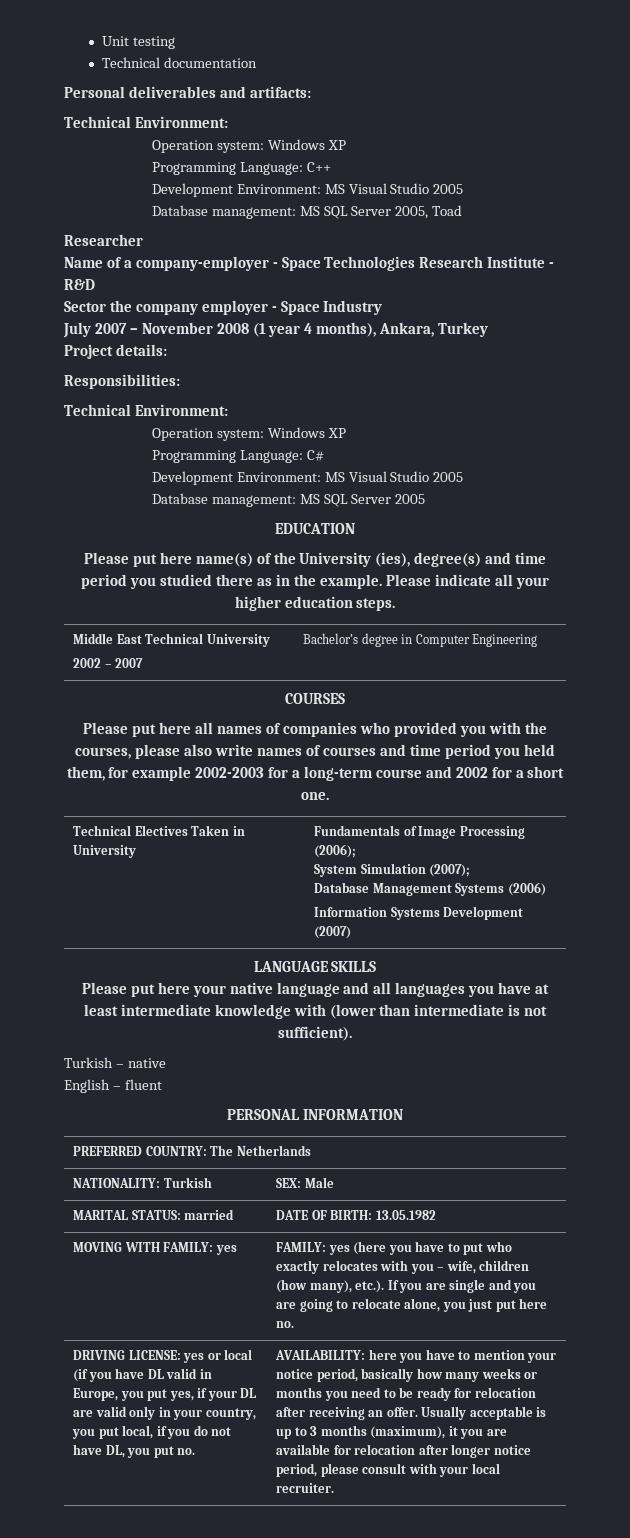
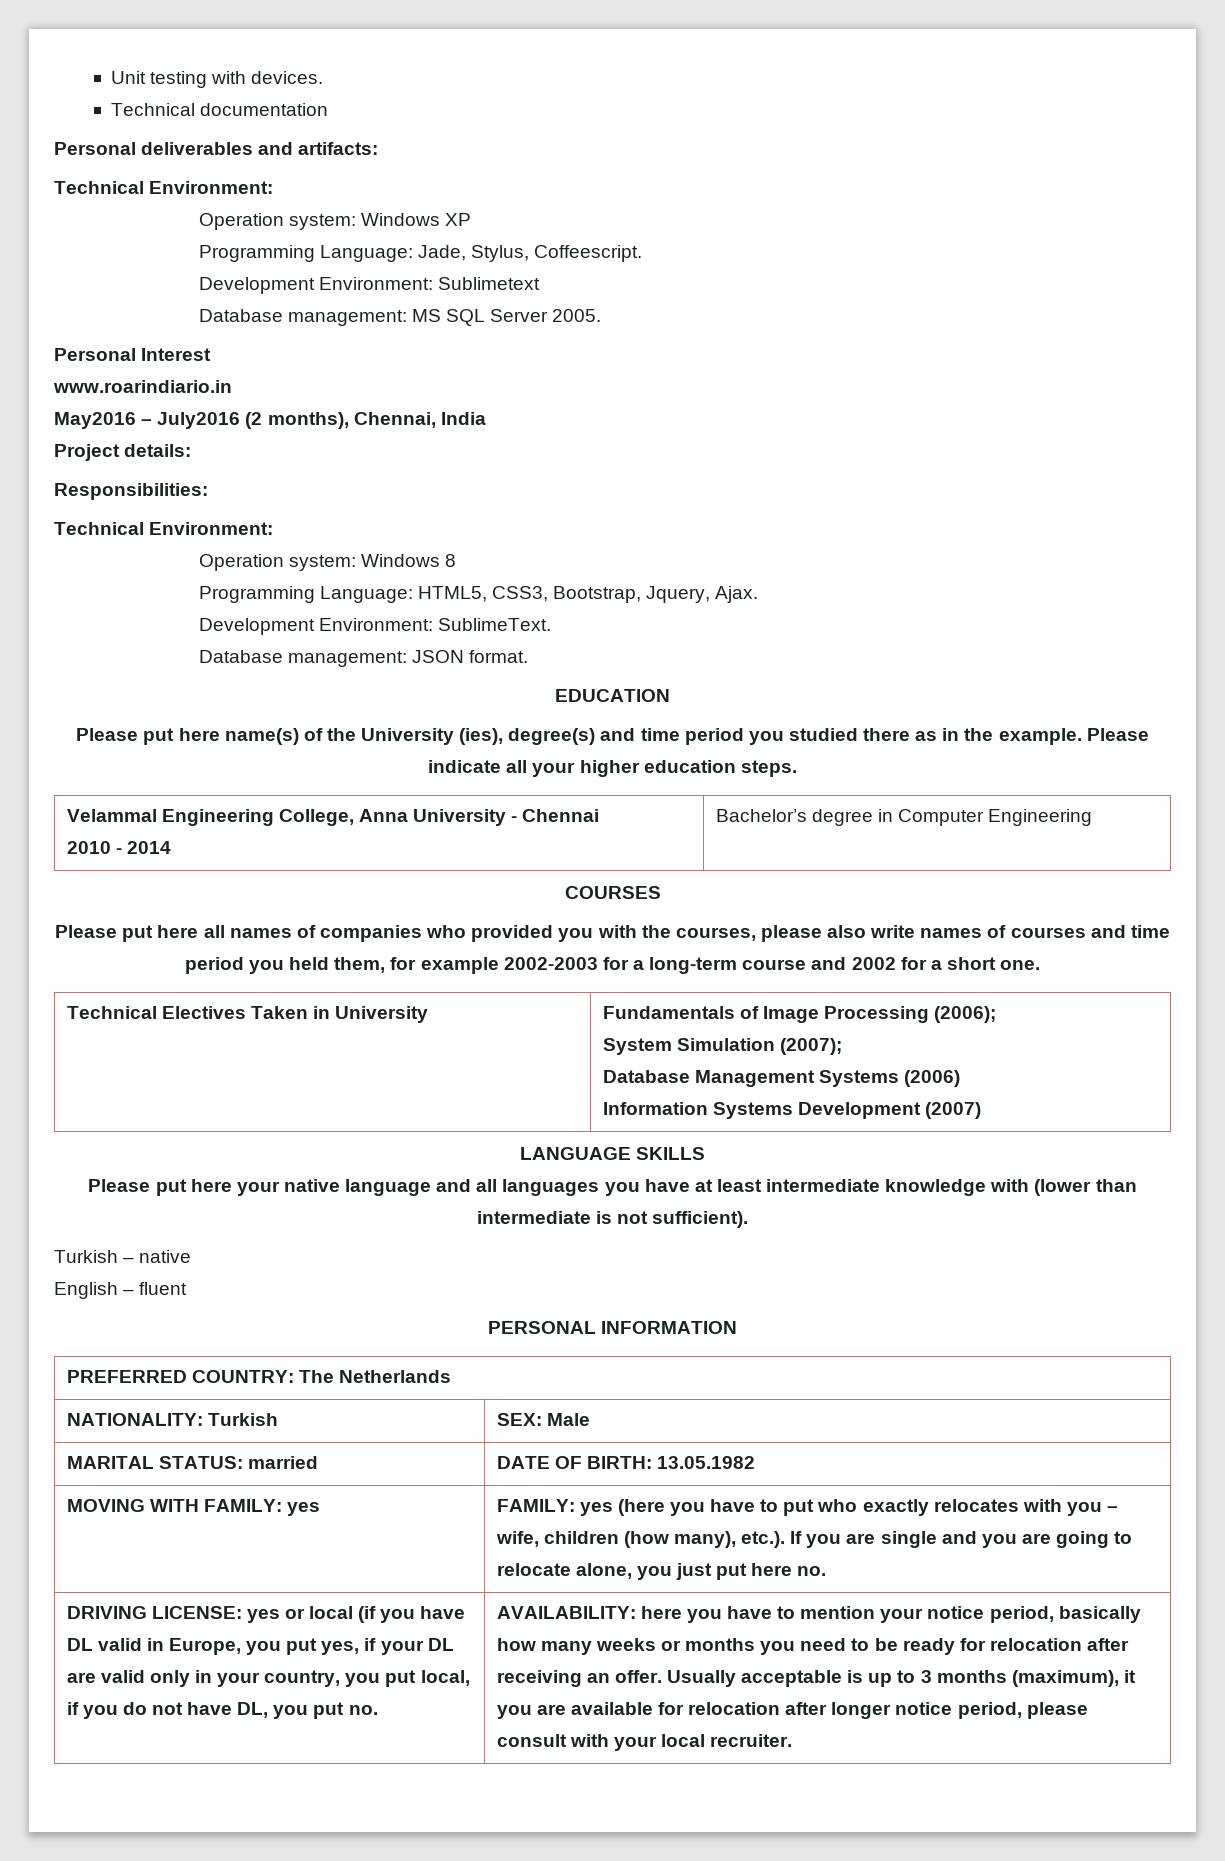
(175, 42) none -> [211,71,324,84] with devices.
[306,162,331,172] [151,183,464,197] [151,205,463,219] [64,234,143,246] [64,256,555,271] [64,279,95,290] [64,300,383,315] [63,322,489,338] C++ // Development Environment: MS Visual Studio 2005 // Database management: MS SQL Server 2005, Toad // Researcher // Name of a company-employer - Space Technologies Research Institute - R&D // Sector the company employer - Space Industry // July 2007 – November 2008 (1 year 4 months), Ankara, Turkey -> [417,245,643,262] [198,277,540,294] [198,309,602,326] [54,348,212,361] [53,380,232,393] [54,412,486,429] Jade, Stylus, Coffeescript. // Development Environment: Sublimetext // Database management: MS SQL Server 2005. // Personal Interest // www.roarindiario.in // May2016 – July2016 (2 months), Chennai, India
[327,428,346,438] [151,450,324,463] [151,471,464,485] [151,493,426,507] XP // Programming Language: C# // Development Environment: MS Visual Studio 2005 // Database management: MS SQL Server 2005 -> [445,554,457,567] [198,586,759,603] [198,618,551,635] [198,650,529,667] 8 // Programming Language: HTML5, CSS3, Bootstrap, Jquery, Ajax. // Development Environment: SublimeText. // Database management: JSON format.
[73,633,270,647] [73,658,144,668] Middle East Technical University // 2002 – 2007 -> [66,809,600,826] [66,841,171,854] Velammal Engineering College, Anna University - Chennai // 2010 - 2014

